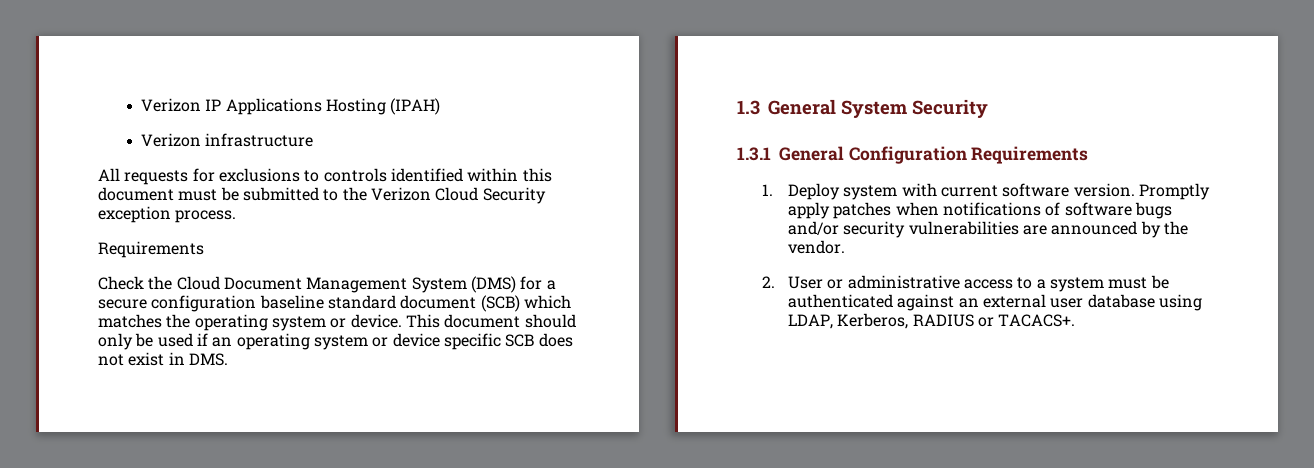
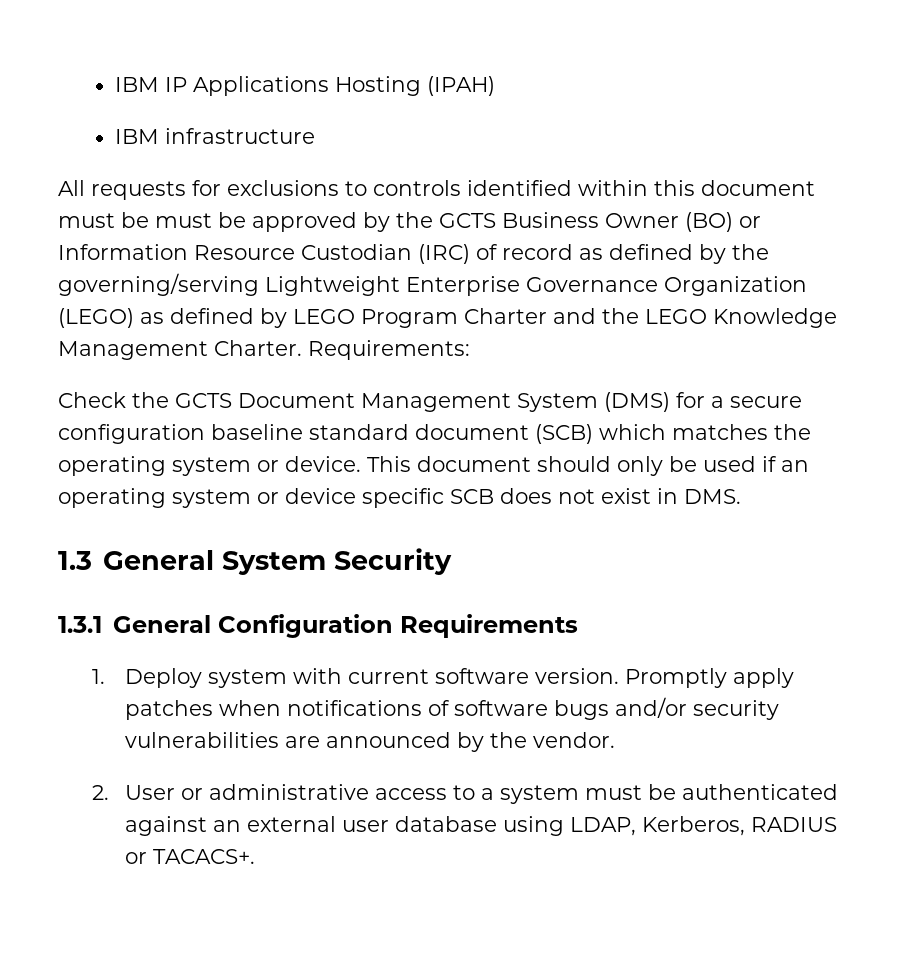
[141,98,202,112] Verizon -> [115,77,160,92] IBM
[141,133,202,147] Verizon -> [115,129,160,144] IBM
[242,187,546,204] [98,206,237,223] [98,241,204,258] submitted to the Verizon Cloud Security exception process. // Requirements -> [155,212,761,232] [58,244,769,264] [58,273,807,296] [58,308,837,328] [58,340,470,360] must be approved by the GCTS Business Owner (BO) or Information Resource Custodian (IRC) of record as defined by the governing/serving Lightweight Enterprise Governance Organization (LEGO) as defined by LEGO Program Charter and the LEGO Knowledge Management Charter. Requirements:
[176,276,220,290] Cloud -> [175,393,232,408] GCTS

